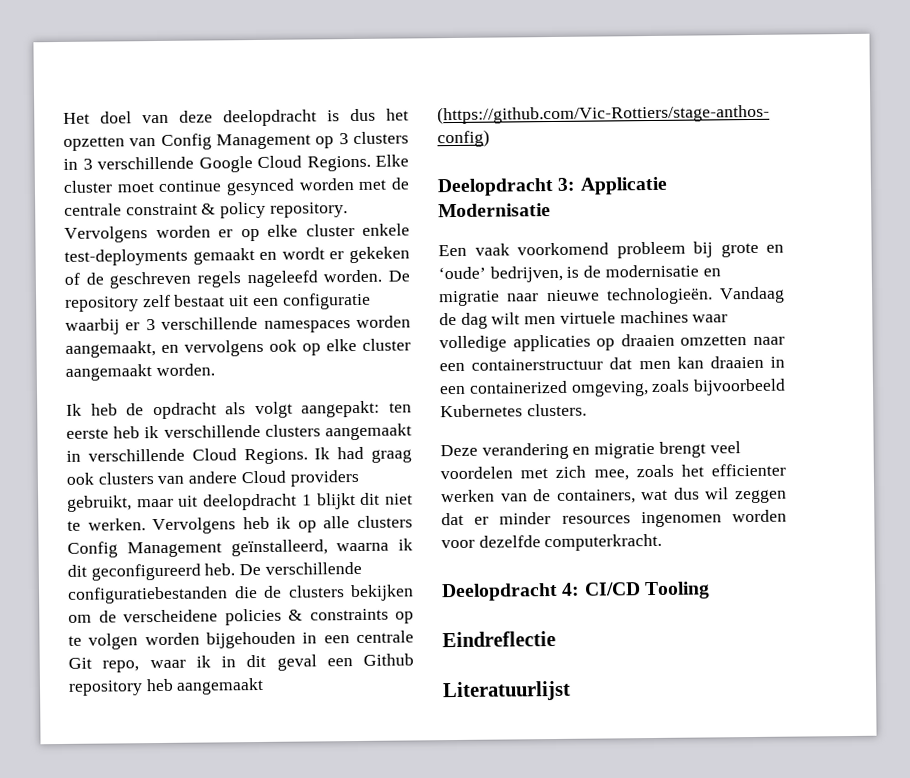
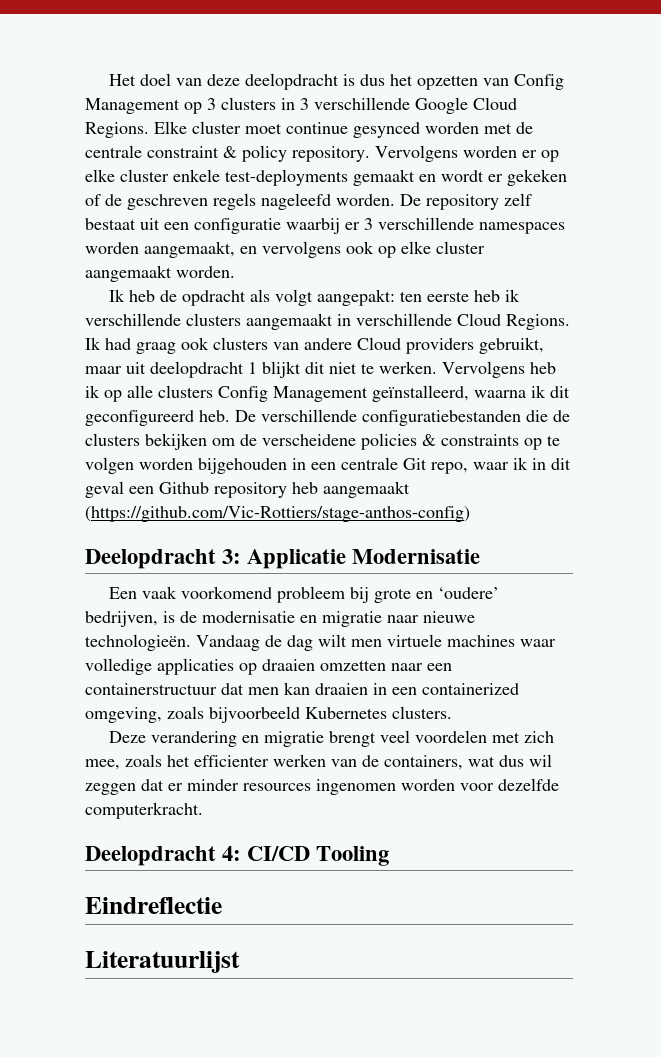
[438,266,486,280] ‘oude’ -> [438,587,500,599] ‘oudere’

